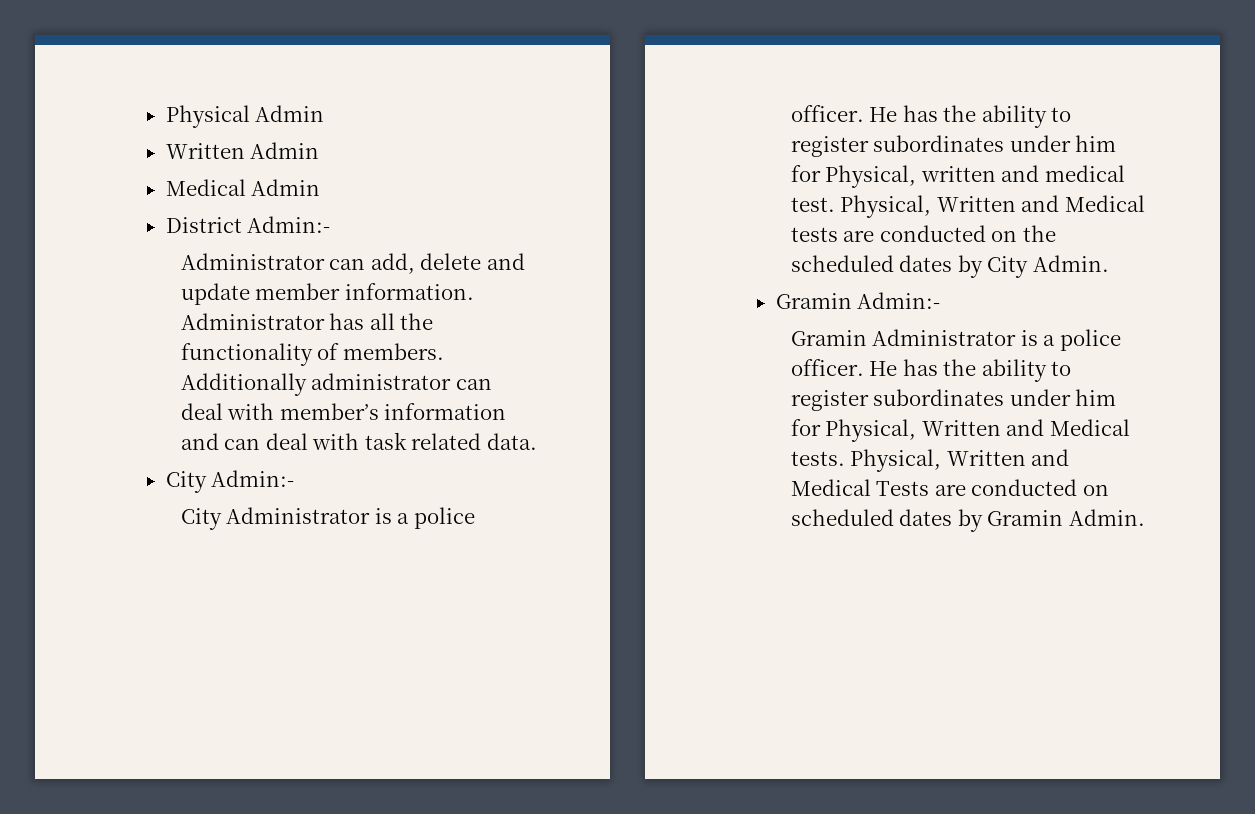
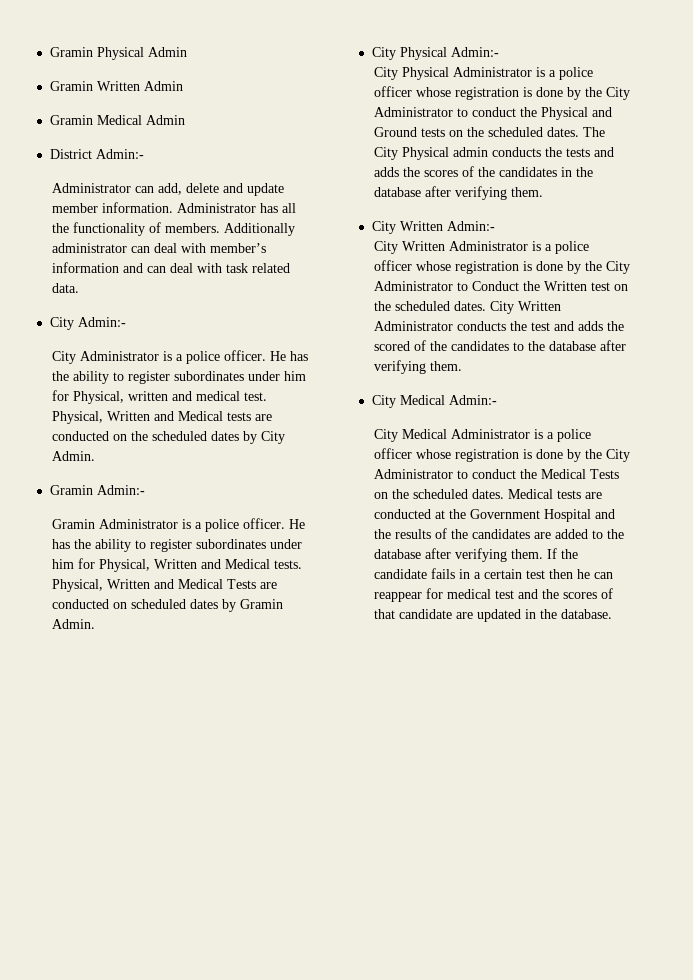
(165, 116) none -> [49,47,93,57] Gramin
(325, 113) none -> [49,81,93,91] Gramin
(320, 150) none -> [49,115,93,125] Gramin
(1145, 517) none -> [371,47,499,60] [373,67,593,80] [373,86,630,100] [373,107,612,120] [373,127,605,137] [373,147,614,160] [373,166,593,177] [373,186,543,200] [371,221,495,234] [373,241,589,254] [373,260,630,274] [373,281,628,291] [373,301,561,314] [373,321,624,331] [373,340,626,351] [373,360,462,374] [371,395,497,408] [373,429,591,442] [373,448,630,462] [373,469,619,479] [373,489,602,499] [373,509,615,522] [373,528,624,539] [373,548,578,562] [373,568,613,579] [373,588,613,602] [373,609,612,622] // City Physical Admin:- // City Physical Administrator is a police officer whose registration is done by the City Administrator to conduct the Physical and Ground tests on the scheduled dates. The City Physical admin conducts the tests and adds the scores of the candidates in the database after verifying them. // City Written Admin:- // City Written Administrator is a police officer whose registration is done by the City Administrator to Conduct the Written test on the scheduled dates. City Written Administrator conducts the test and adds the scored of the candidates to the database after verifying them. // City Medical Admin:- // City Medical Administrator is a police officer whose registration is done by the City Administrator to conduct the Medical Tests on the scheduled dates. Medical tests are conducted at the Government Hospital and the results of the candidates are added to the database after verifying them. If the candidate fails in a certain test then he can reappear for medical test and the scores of that candidate are updated in the database.

